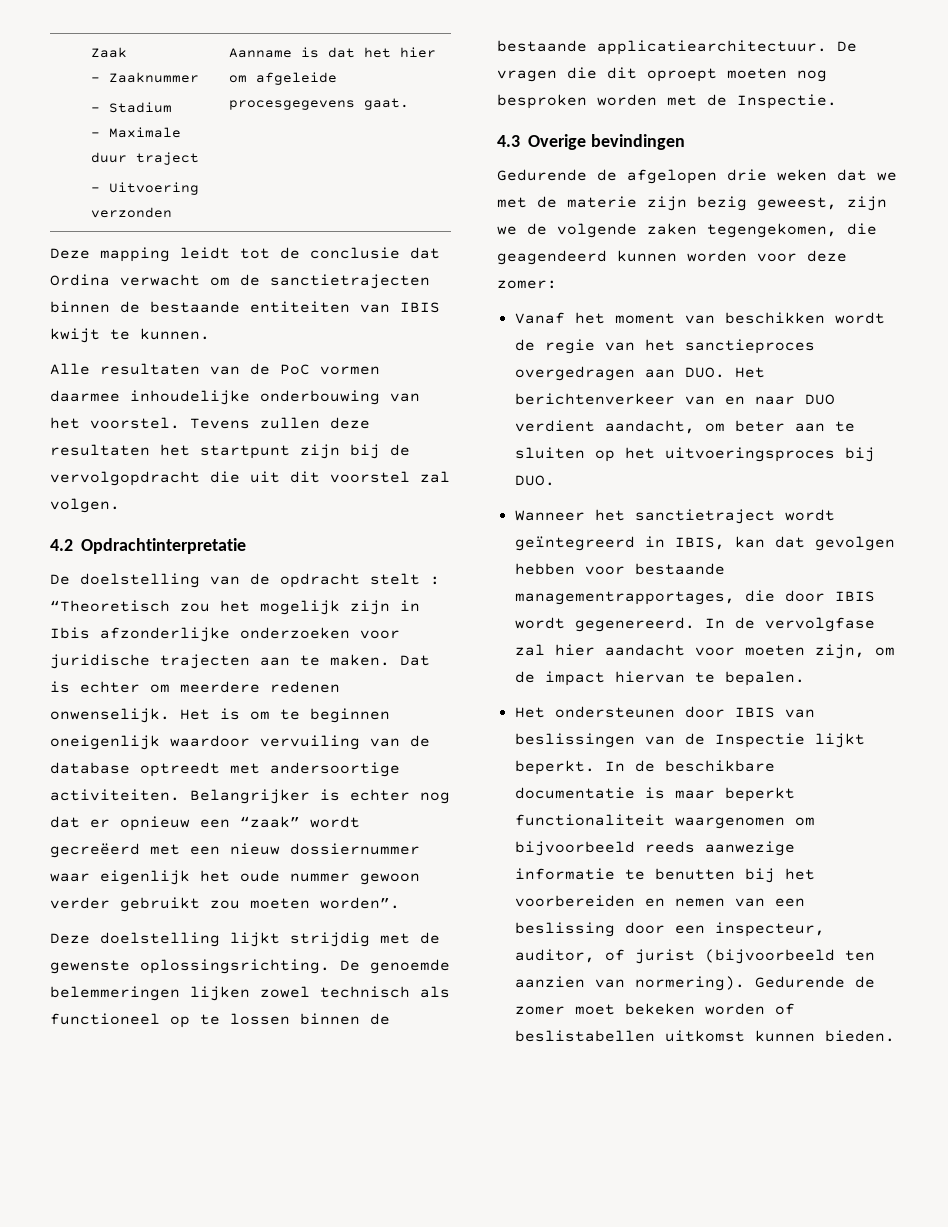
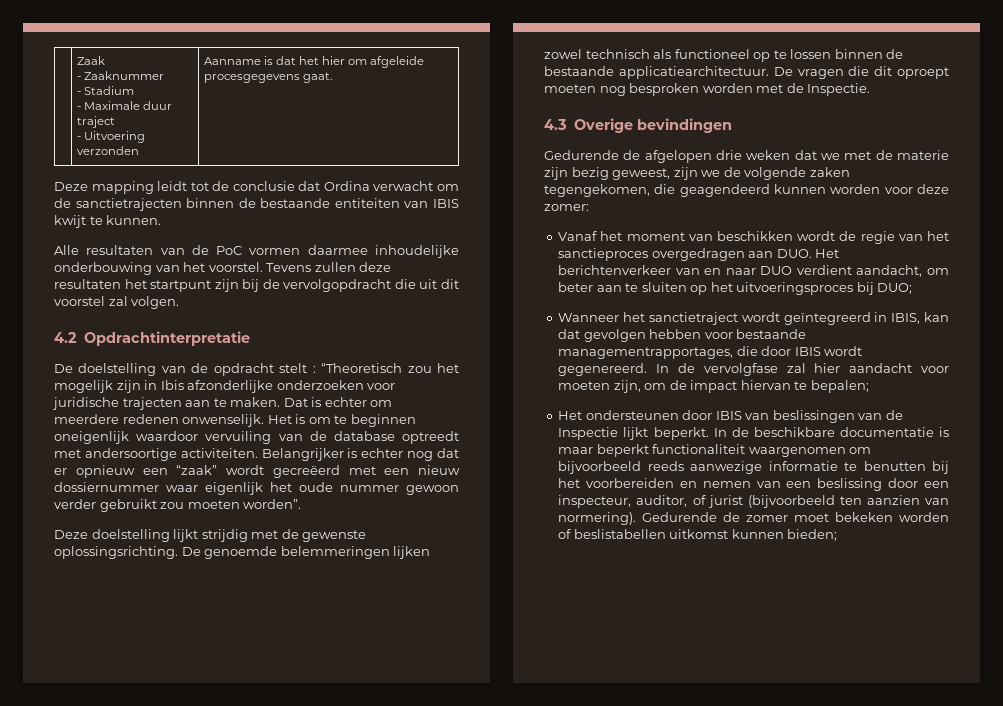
[514,475,555,486] DUO. -> [877,283,913,294] DUO;
[724,671,805,686] bepalen. -> [810,380,869,393] bepalen;
[824,1030,895,1042] bieden. -> [787,529,838,541] bieden;

